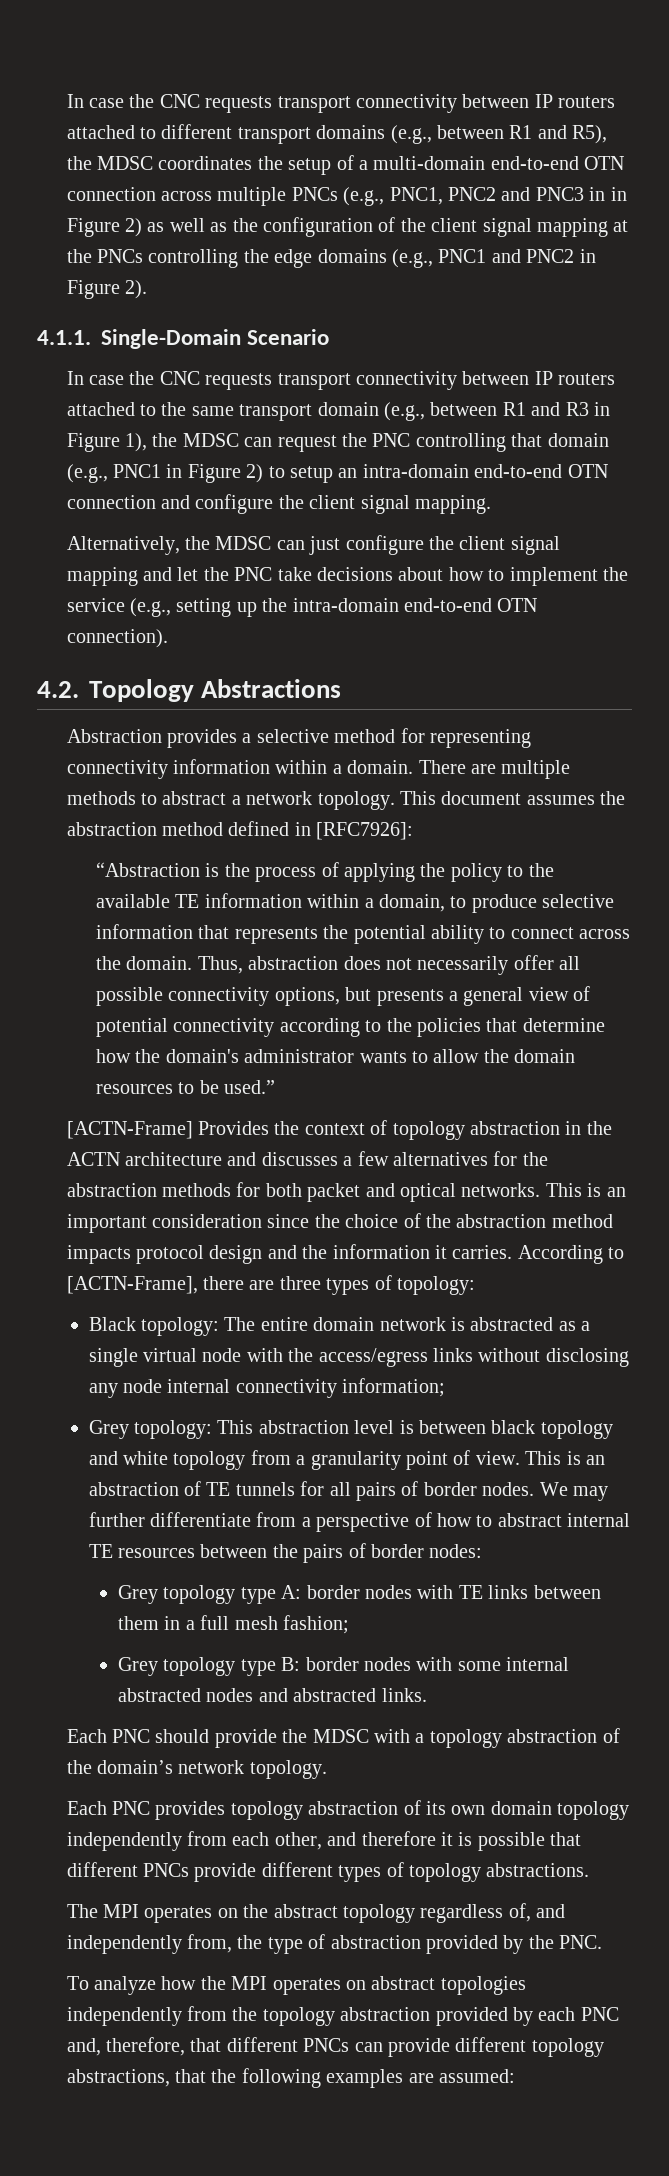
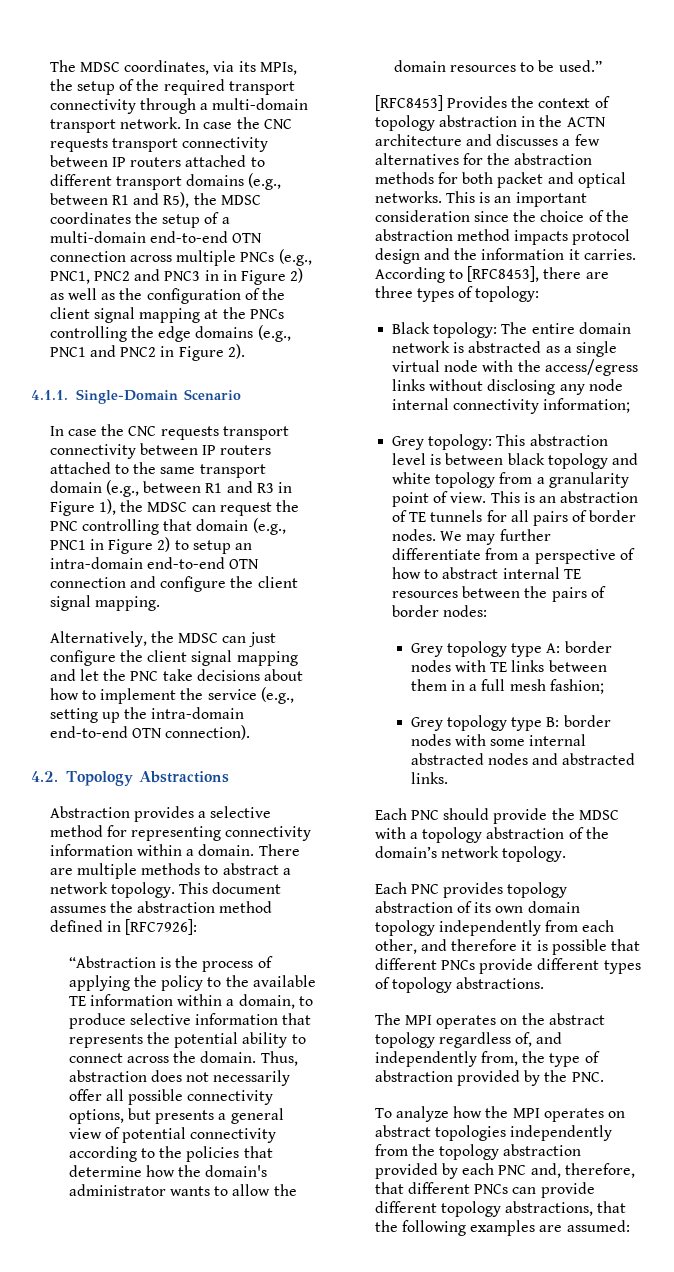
(66, 101) none -> [49,60,297,75] [49,79,295,95] [49,98,309,114] [49,117,182,133] The MDSC coordinates, via its MPIs, the setup of the required transport connectivity through a multi-domain transport network.
[66,1121,193,1139] [ACTN-Frame] -> [374,95,443,111] [RFC8453]
[66,1276,198,1294] [ACTN-Frame], -> [467,266,540,282] [RFC8453],

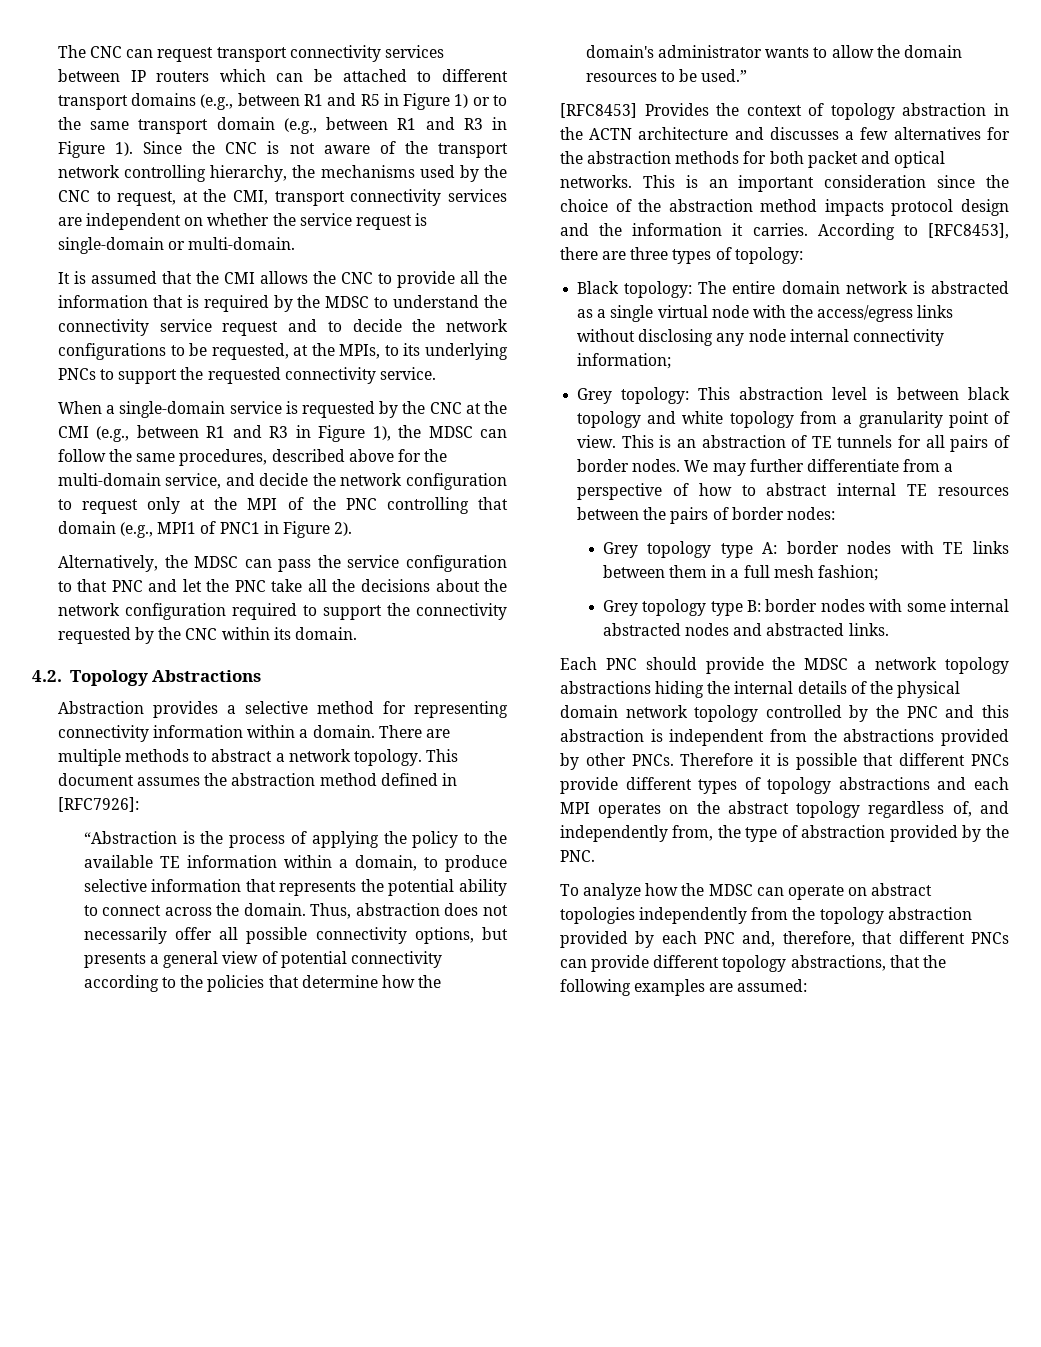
[49,60,297,75] [49,79,295,95] [49,98,309,114] [49,117,292,133] [49,137,269,152] [49,155,182,167] The MDSC coordinates, via its MPIs, the setup of the required transport connectivity through a multi-domain transport network. In case the CNC requests transport connectivity between IP routers -> [57,45,445,62] [57,69,333,82] The CNC can request transport connectivity services between IP routers which can be
[163,192,261,208] [49,212,230,228] [49,231,263,243] [49,249,312,266] [49,268,304,285] [49,288,286,304] [49,307,284,323] [49,325,291,342] [49,344,245,361] [31,389,241,404] [49,424,289,440] [49,443,272,459] [49,462,111,474] R5), the MDSC coordinates the setup of a multi-domain end-to-end OTN connection across multiple PNCs (e.g., PNC1, PNC2 and PNC3 in in Figure 2) as well as the configuration of the client signal mapping at the PNCs controlling the edge domains (e.g., PNC1 and PNC2 in Figure 2). // 4.1.1. Single-Domain Scenario // In case the CNC requests transport connectivity between IP routers attached -> [360,93,490,110] R5 in Figure 1) or
[99,499,272,516] 1), the MDSC can request -> [115,141,509,158] [57,165,507,182] [57,189,507,206] [57,213,428,230] [57,237,296,254] [57,271,507,288] [57,295,508,312] [57,319,508,336] [57,343,508,360] [57,367,437,384] [57,401,507,418] [57,425,507,442] [57,449,448,466] [57,473,507,490] [57,497,304,514] 1). Since the CNC is not aware of the transport network controlling hierarchy, the mechanisms used by the CNC to request, at the CMI, transport connectivity services are independent on whether the service request is single-domain or multi-domain. // It is assumed that the CMI allows the CNC to provide all the information that is required by the MDSC to understand the connectivity service request and to decide the network configurations to be requested, at the MPIs, to its underlying PNCs to support the requested connectivity service. // When a single-domain service is requested by the CNC at the CMI (e.g., between R1 and R3 in Figure 1), the MDSC can follow the same procedures, described above for the multi-domain service, and decide the network configuration to request only at the MPI of
(286, 526) none -> [157,521,217,534] MPI1 of
[157,537,253,554] [49,557,260,569] [49,576,298,592] [49,595,161,611] [49,631,276,647] [49,650,298,666] 2) to setup an intra-domain end-to-end OTN connection and configure the client signal mapping. // Alternatively, the MDSC can just configure the client signal mapping -> [334,522,353,536] [57,555,507,572] [57,579,143,592] 2). // Alternatively, the MDSC can pass the service configuration to that PNC
[196,669,304,681] [49,687,294,704] [49,707,245,723] [49,725,251,740] decisions about how to implement the service (e.g., setting up the intra-domain end-to-end OTN connection). -> [307,579,507,592] [57,603,507,620] [57,627,358,644] all the decisions about the network configuration required to support the connectivity requested by the CNC within its domain.
[374,827,609,843] [374,846,567,862] [374,882,568,898] [374,901,580,913] [374,920,615,936] [374,939,518,954] with a topology abstraction of the domain’s network topology. // Each PNC provides topology abstraction of its own domain topology independently from each other, and therefore -> [857,657,1009,674] [559,681,961,698] [559,705,1009,722] [559,729,1009,746] [559,753,754,770] a network topology abstractions hiding the internal details of the physical domain network topology controlled by the PNC and this abstraction is independent from the abstractions provided by other PNCs. Therefore
[456,977,545,989] [374,1013,401,1025] abstractions. // The -> [838,777,1009,790] abstractions and each
[512,1108,604,1122] MPI operates -> [708,884,845,900] MDSC can operate

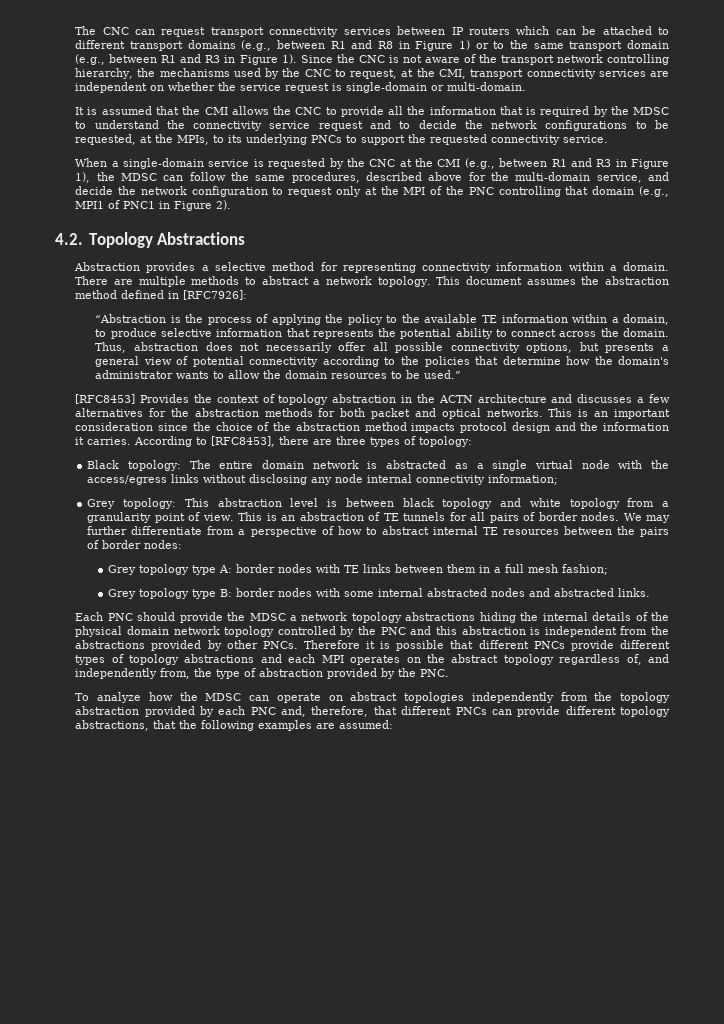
[360,94,380,106] R5 -> [377,41,393,49] R8
[57,555,507,572] [57,579,507,592] [57,603,507,620] [57,627,358,644] // Alternatively, the MDSC can pass the service configuration to that PNC and let the PNC take all the decisions about the network configuration required to support the connectivity requested by the CNC within its domain. -> (232, 205) none

